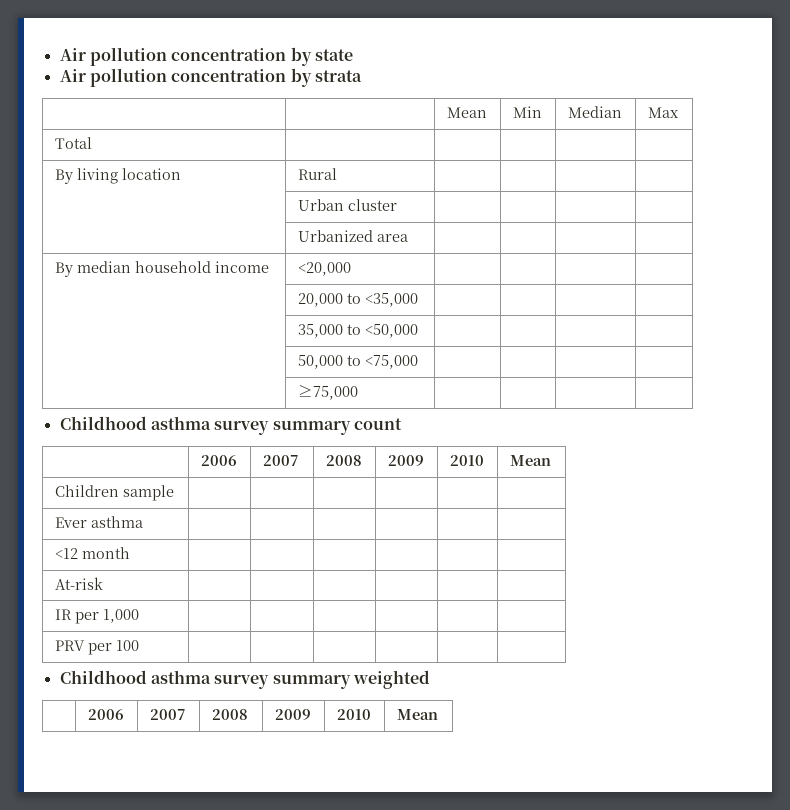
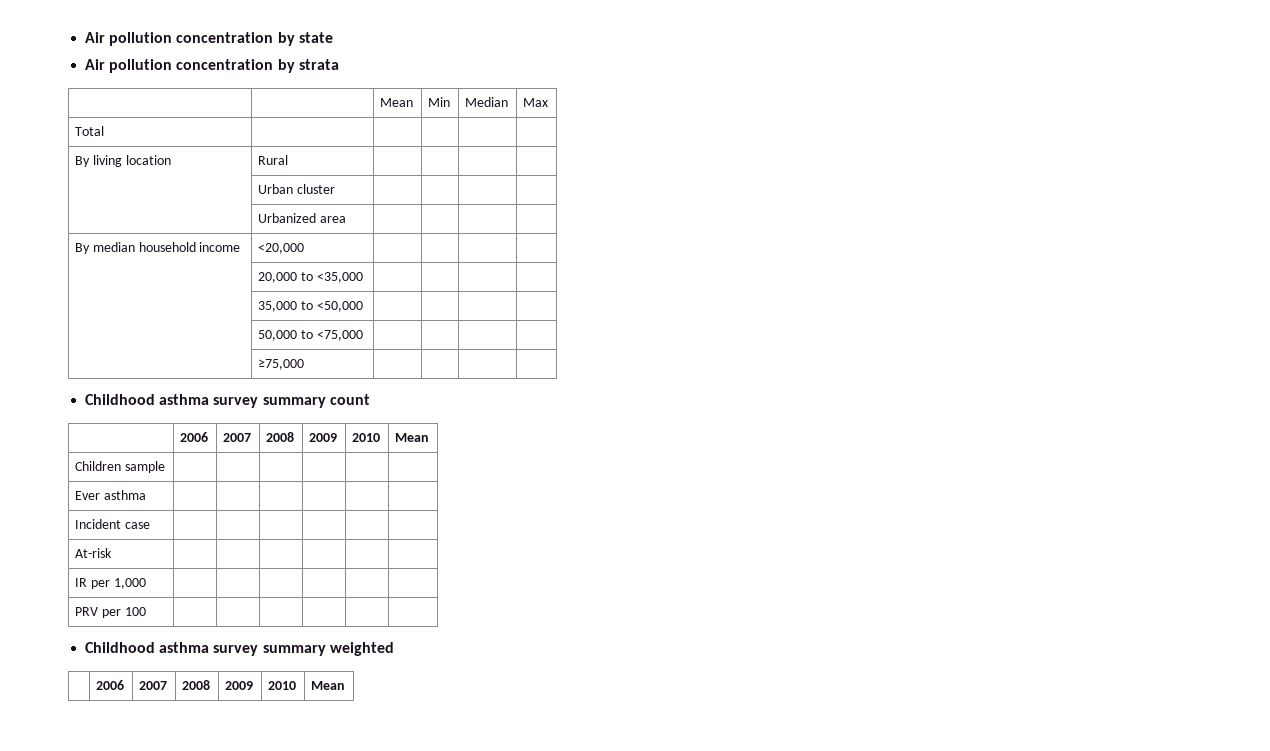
[54,547,130,559] <12 month -> [74,519,150,529] Incident case

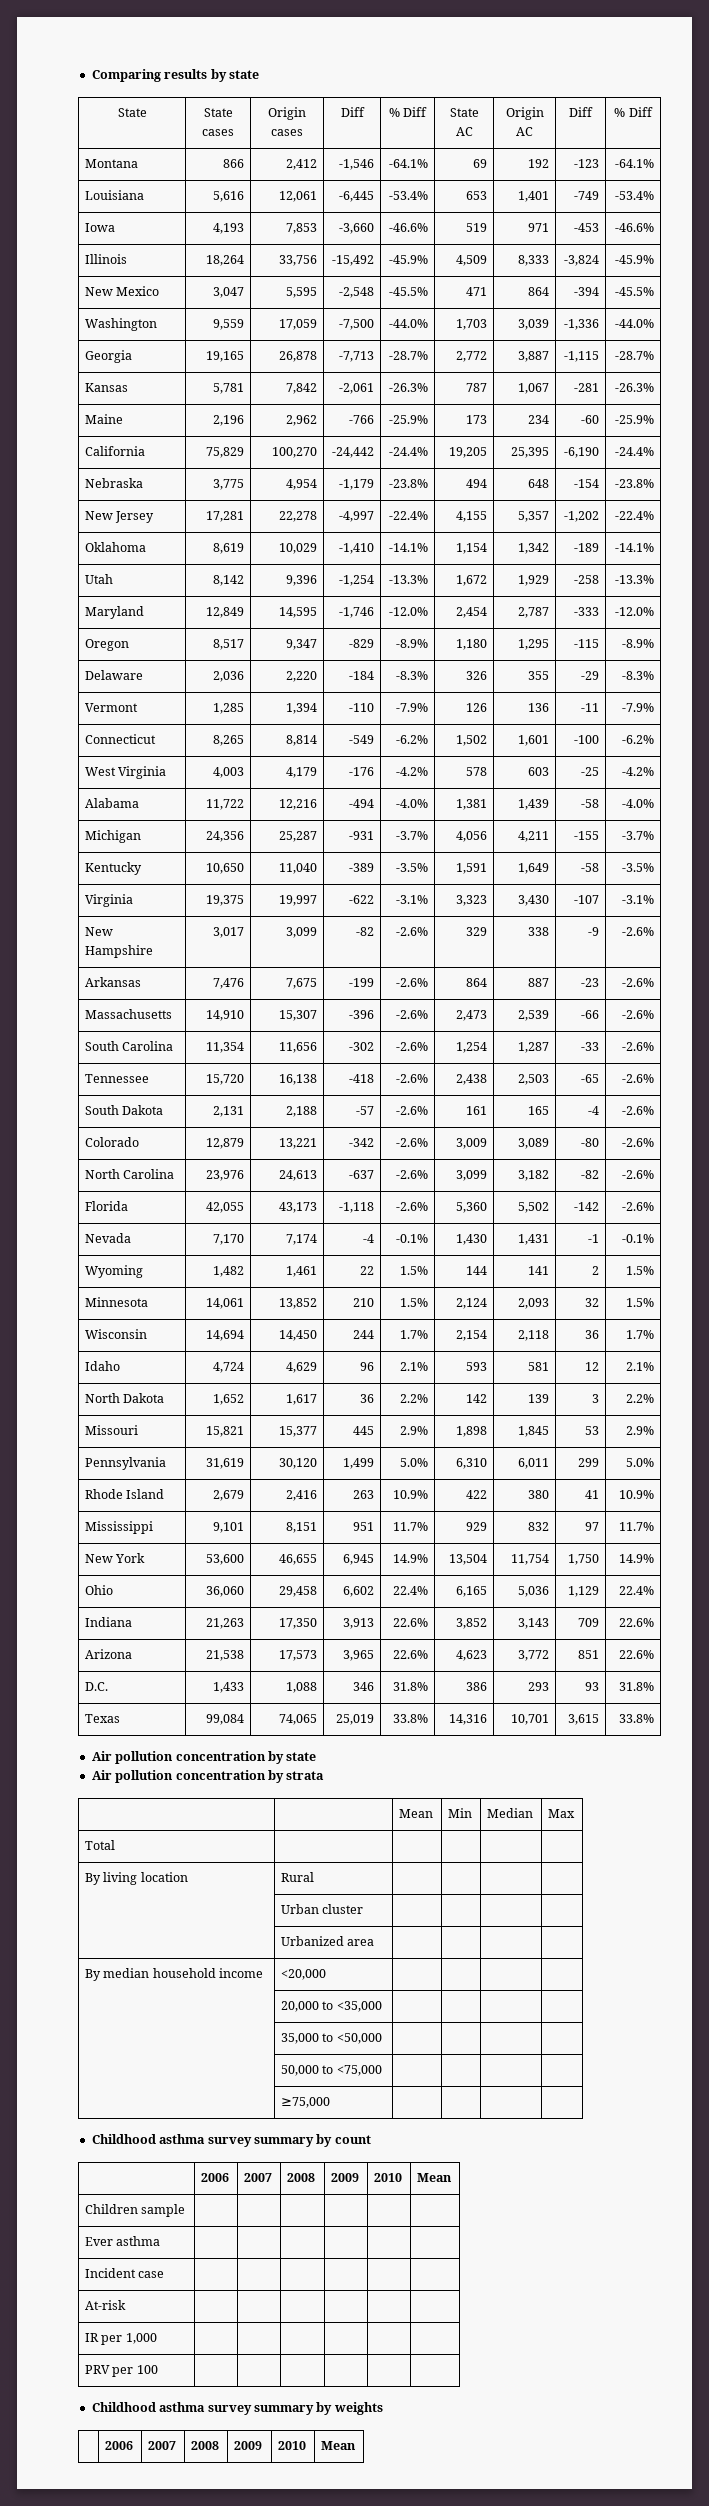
(85, 37) none -> [91,69,259,82] [117,108,147,117] [203,108,233,117] [202,129,234,136] [268,107,306,120] [271,129,303,136] [340,107,365,117] [388,107,428,117] [449,108,479,117] [455,127,473,136] [505,107,544,120] [516,127,533,136] [569,107,593,117] [614,107,653,117] [85,159,139,168] [222,159,244,168] [285,159,317,170] [338,159,374,170] [388,159,428,168] [472,159,487,168] [527,159,549,168] [573,159,599,168] [614,159,654,168] [85,190,145,200] [212,191,244,202] [278,191,317,202] [338,191,374,202] [388,191,428,200] [465,191,487,200] [517,191,549,202] [573,191,599,200] [614,191,654,200] [85,223,116,232] [212,223,244,234] [285,223,317,234] [338,223,374,234] [388,223,428,232] [465,223,487,232] [527,223,549,232] [573,223,599,232] [614,223,654,232] [85,254,128,264] [205,255,244,266] [278,255,317,266] [331,255,374,266] [388,255,428,264] [455,255,487,266] [517,255,549,266] [563,255,599,266] [614,255,654,264] [85,286,160,296] [212,287,244,298] [285,287,317,298] [338,287,374,298] [388,287,428,296] [465,287,487,296] [527,287,549,296] [573,287,599,296] [614,287,654,296] [85,318,158,331] [212,319,244,330] [278,319,317,330] [338,319,374,330] [388,319,428,328] [455,319,487,330] [517,319,549,330] [563,319,599,330] [614,319,654,328] [85,350,133,363] [205,351,244,362] [278,351,317,362] [338,351,374,362] [388,351,428,360] [455,351,487,362] [517,351,549,362] [563,351,599,362] [614,351,654,360] [85,383,129,392] [212,383,244,394] [285,383,317,394] [338,383,374,394] [388,383,428,392] [465,383,487,392] [517,383,549,394] [573,383,599,392] [614,383,654,392] [85,414,124,424] [212,415,244,426] [285,415,317,426] [348,415,374,424] [388,415,428,424] [465,415,487,424] [527,415,549,424] [580,415,599,424] [614,415,654,424] [85,446,146,456] [205,447,244,458] [271,447,317,458] [331,447,374,458] [388,447,428,456] [448,447,487,458] [510,447,549,458] [563,447,599,458] [614,447,654,456] [85,478,144,488] [212,479,244,490] [285,479,317,490] [338,479,374,490] [388,479,428,488] [465,479,487,488] [527,479,549,488] [573,479,599,488] [614,479,654,488] [85,511,155,523] [205,511,244,522] [278,511,317,522] [338,511,374,522] [388,511,428,520] [455,511,487,522] [517,511,549,522] [563,511,599,522] [614,511,654,520] [85,542,147,552] [212,543,244,554] [278,543,317,554] [338,543,374,554] [388,543,428,552] [455,543,487,554] [517,543,549,554] [573,543,599,552] [614,543,654,552] [85,574,114,584] [212,575,244,586] [285,575,317,586] [338,575,374,586] [388,575,428,584] [455,575,487,586] [517,575,549,586] [573,575,599,584] [614,575,654,584] [85,606,145,619] [205,607,244,618] [278,607,317,618] [338,607,374,618] [388,607,428,616] [455,607,487,618] [517,607,549,618] [573,607,599,616] [614,607,654,616] [85,639,130,651] [212,639,244,650] [285,639,317,650] [348,639,374,648] [395,639,428,648] [455,639,487,650] [517,639,549,650] [573,639,599,648] [621,639,654,648] [85,670,144,680] [212,671,244,682] [285,671,317,682] [348,671,374,680] [395,671,428,680] [465,671,487,680] [527,671,549,680] [580,671,599,680] [621,671,654,680] [85,703,139,712] [212,703,244,714] [285,703,317,714] [348,703,374,712] [395,703,428,712] [465,703,487,712] [527,703,549,712] [580,703,599,712] [621,703,654,712] [85,734,157,744] [212,735,244,746] [285,735,317,746] [348,735,374,744] [395,735,428,744] [455,735,487,746] [517,735,549,746] [573,735,599,744] [621,735,654,744] [85,766,167,779] [212,767,244,778] [285,767,317,778] [348,767,374,776] [395,767,428,776] [465,767,487,776] [527,767,549,776] [580,767,599,776] [621,767,654,776] [85,798,140,808] [205,799,244,810] [278,799,317,810] [348,799,374,808] [395,799,428,808] [455,799,487,810] [517,799,549,810] [580,799,599,808] [621,799,654,808] [85,830,142,843] [205,831,244,842] [278,831,317,842] [348,831,374,840] [395,831,428,840] [455,831,487,842] [517,831,549,842] [573,831,599,840] [621,831,654,840] [85,862,143,875] [205,863,244,874] [278,863,317,874] [348,863,374,872] [395,863,428,872] [455,863,487,874] [517,863,549,874] [580,863,599,872] [621,863,654,872] [85,894,134,907] [205,895,244,906] [278,895,317,906] [348,895,374,904] [395,895,428,904] [455,895,487,906] [517,895,549,906] [573,895,599,904] [621,895,654,904] [85,927,114,936] [85,945,154,958] [212,927,244,938] [285,927,317,938] [355,927,374,936] [395,927,428,936] [465,927,487,936] [527,927,549,936] [587,927,599,936] [621,927,654,936] [85,977,142,987] [212,978,244,989] [285,978,317,989] [348,978,374,987] [395,978,428,987] [465,978,487,987] [527,978,549,987] [580,978,599,987] [621,978,654,987] [85,1009,173,1019] [205,1010,244,1021] [278,1010,317,1021] [348,1010,374,1019] [395,1010,428,1019] [455,1010,487,1021] [517,1010,549,1021] [580,1010,599,1019] [621,1010,654,1019] [85,1041,174,1051] [205,1042,244,1053] [278,1042,317,1053] [348,1042,374,1051] [395,1042,428,1051] [455,1042,487,1053] [517,1042,549,1053] [580,1042,599,1051] [621,1042,654,1051] [85,1074,150,1083] [205,1074,244,1085] [278,1074,317,1085] [348,1074,374,1083] [395,1074,428,1083] [455,1074,487,1085] [517,1074,549,1085] [580,1074,599,1083] [621,1074,654,1083] [85,1105,164,1115] [212,1106,244,1117] [285,1106,317,1117] [355,1106,374,1115] [395,1106,428,1115] [465,1106,487,1115] [527,1106,549,1115] [587,1106,599,1115] [621,1106,654,1115] [85,1137,140,1147] [205,1138,244,1149] [278,1138,317,1149] [348,1138,374,1147] [395,1138,428,1147] [455,1138,487,1149] [517,1138,549,1149] [580,1138,599,1147] [621,1138,654,1147] [85,1169,175,1179] [205,1170,244,1181] [278,1170,317,1181] [348,1170,374,1179] [395,1170,428,1179] [455,1170,487,1181] [517,1170,549,1181] [580,1170,599,1179] [621,1170,654,1179] [85,1201,129,1211] [205,1202,244,1213] [278,1202,317,1213] [338,1202,374,1213] [395,1202,428,1211] [455,1202,487,1213] [517,1202,549,1213] [573,1202,599,1211] [621,1202,654,1211] [85,1233,132,1243] [212,1234,244,1245] [285,1234,317,1245] [362,1234,374,1243] [395,1234,428,1243] [455,1234,487,1245] [517,1234,549,1245] [587,1234,599,1243] [621,1234,654,1243] [85,1265,144,1278] [212,1266,244,1277] [285,1266,317,1277] [359,1266,374,1275] [399,1266,428,1275] [465,1266,487,1275] [527,1266,549,1275] [591,1266,599,1275] [625,1266,654,1275] [85,1297,149,1307] [205,1298,244,1309] [278,1298,317,1309] [352,1298,374,1307] [399,1298,428,1307] [455,1298,487,1309] [517,1298,549,1309] [584,1298,599,1307] [625,1298,654,1307] [85,1329,148,1339] [205,1330,244,1341] [278,1330,317,1341] [352,1330,374,1339] [399,1330,428,1339] [455,1330,487,1341] [517,1330,549,1341] [584,1330,599,1339] [625,1330,654,1339] [85,1361,121,1371] [212,1362,244,1373] [285,1362,317,1373] [359,1362,374,1371] [399,1362,428,1371] [465,1362,487,1371] [527,1362,549,1371] [584,1362,599,1371] [625,1362,654,1371] [85,1393,165,1403] [212,1394,244,1405] [285,1394,317,1405] [359,1394,374,1403] [399,1394,428,1403] [465,1394,487,1403] [527,1394,549,1403] [591,1394,599,1403] [625,1394,654,1403] [85,1425,139,1435] [205,1426,244,1437] [278,1426,317,1437] [352,1426,374,1435] [399,1426,428,1435] [455,1426,487,1437] [517,1426,549,1437] [584,1426,599,1435] [625,1426,654,1435] [85,1457,167,1470] [205,1458,244,1469] [278,1458,317,1469] [342,1458,374,1469] [399,1458,428,1467] [455,1458,487,1469] [517,1458,549,1469] [577,1458,599,1467] [625,1458,654,1467] [85,1489,165,1499] [212,1490,244,1501] [285,1490,317,1501] [352,1490,374,1499] [392,1490,428,1499] [465,1490,487,1499] [527,1490,549,1499] [584,1490,599,1499] [618,1490,654,1499] [85,1521,154,1534] [212,1522,244,1533] [285,1522,317,1533] [352,1522,374,1531] [392,1522,428,1531] [465,1522,487,1531] [527,1522,549,1531] [584,1522,599,1531] [618,1522,654,1531] [85,1553,146,1563] [205,1554,244,1565] [278,1554,317,1565] [342,1554,374,1565] [392,1554,428,1563] [448,1554,487,1565] [510,1554,549,1565] [567,1554,599,1565] [618,1554,654,1563] [85,1585,114,1595] [205,1586,244,1597] [278,1586,317,1597] [342,1586,374,1597] [392,1586,428,1595] [455,1586,487,1597] [517,1586,549,1597] [567,1586,599,1597] [618,1586,654,1595] [85,1617,133,1627] [205,1618,244,1629] [278,1618,317,1629] [342,1618,374,1629] [392,1618,428,1627] [455,1618,487,1629] [517,1618,549,1629] [577,1618,599,1627] [618,1618,654,1627] [85,1649,133,1659] [205,1650,244,1661] [278,1650,317,1661] [342,1650,374,1661] [392,1650,428,1659] [455,1650,487,1661] [517,1650,549,1661] [577,1650,599,1659] [618,1650,654,1659] [85,1682,109,1691] [212,1682,244,1693] [285,1682,317,1693] [352,1682,374,1691] [392,1682,428,1691] [465,1682,487,1691] [527,1682,549,1691] [584,1682,599,1691] [618,1682,654,1691] [85,1714,121,1723] [205,1714,244,1725] [278,1714,317,1725] [335,1714,374,1725] [392,1714,428,1723] [448,1714,487,1725] [510,1714,549,1725] [567,1714,599,1725] [618,1714,654,1723] Comparing results by state // State | State cases | Origin cases | Diff | % Diff | State AC | Origin AC | Diff | % Diff // Montana | 866 | 2,412 | -1,546 | -64.1% | 69 | 192 | -123 | -64.1% // Louisiana | 5,616 | 12,061 | -6,445 | -53.4% | 653 | 1,401 | -749 | -53.4% // Iowa | 4,193 | 7,853 | -3,660 | -46.6% | 519 | 971 | -453 | -46.6% // Illinois | 18,264 | 33,756 | -15,492 | -45.9% | 4,509 | 8,333 | -3,824 | -45.9% // New Mexico | 3,047 | 5,595 | -2,548 | -45.5% | 471 | 864 | -394 | -45.5% // Washington | 9,559 | 17,059 | -7,500 | -44.0% | 1,703 | 3,039 | -1,336 | -44.0% // Georgia | 19,165 | 26,878 | -7,713 | -28.7% | 2,772 | 3,887 | -1,115 | -28.7% // Kansas | 5,781 | 7,842 | -2,061 | -26.3% | 787 | 1,067 | -281 | -26.3% // Maine | 2,196 | 2,962 | -766 | -25.9% | 173 | 234 | -60 | -25.9% // California | 75,829 | 100,270 | -24,442 | -24.4% | 19,205 | 25,395 | -6,190 | -24.4% // Nebraska | 3,775 | 4,954 | -1,179 | -23.8% | 494 | 648 | -154 | -23.8% // New Jersey | 17,281 | 22,278 | -4,997 | -22.4% | 4,155 | 5,357 | -1,202 | -22.4% // Oklahoma | 8,619 | 10,029 | -1,410 | -14.1% | 1,154 | 1,342 | -189 | -14.1% // Utah | 8,142 | 9,396 | -1,254 | -13.3% | 1,672 | 1,929 | -258 | -13.3% // Maryland | 12,849 | 14,595 | -1,746 | -12.0% | 2,454 | 2,787 | -333 | -12.0% // Oregon | 8,517 | 9,347 | -829 | -8.9% | 1,180 | 1,295 | -115 | -8.9% // Delaware | 2,036 | 2,220 | -184 | -8.3% | 326 | 355 | -29 | -8.3% // Vermont | 1,285 | 1,394 | -110 | -7.9% | 126 | 136 | -11 | -7.9% // Connecticut | 8,265 | 8,814 | -549 | -6.2% | 1,502 | 1,601 | -100 | -6.2% // West Virginia | 4,003 | 4,179 | -176 | -4.2% | 578 | 603 | -25 | -4.2% // Alabama | 11,722 | 12,216 | -494 | -4.0% | 1,381 | 1,439 | -58 | -4.0% // Michigan | 24,356 | 25,287 | -931 | -3.7% | 4,056 | 4,211 | -155 | -3.7% // Kentucky | 10,650 | 11,040 | -389 | -3.5% | 1,591 | 1,649 | -58 | -3.5% // Virginia | 19,375 | 19,997 | -622 | -3.1% | 3,323 | 3,430 | -107 | -3.1% // New Hampshire | 3,017 | 3,099 | -82 | -2.6% | 329 | 338 | -9 | -2.6% // Arkansas | 7,476 | 7,675 | -199 | -2.6% | 864 | 887 | -23 | -2.6% // Massachusetts | 14,910 | 15,307 | -396 | -2.6% | 2,473 | 2,539 | -66 | -2.6% // South Carolina | 11,354 | 11,656 | -302 | -2.6% | 1,254 | 1,287 | -33 | -2.6% // Tennessee | 15,720 | 16,138 | -418 | -2.6% | 2,438 | 2,503 | -65 | -2.6% // South Dakota | 2,131 | 2,188 | -57 | -2.6% | 161 | 165 | -4 | -2.6% // Colorado | 12,879 | 13,221 | -342 | -2.6% | 3,009 | 3,089 | -80 | -2.6% // North Carolina | 23,976 | 24,613 | -637 | -2.6% | 3,099 | 3,182 | -82 | -2.6% // Florida | 42,055 | 43,173 | -1,118 | -2.6% | 5,360 | 5,502 | -142 | -2.6% // Nevada | 7,170 | 7,174 | -4 | -0.1% | 1,430 | 1,431 | -1 | -0.1% // Wyoming | 1,482 | 1,461 | 22 | 1.5% | 144 | 141 | 2 | 1.5% // Minnesota | 14,061 | 13,852 | 210 | 1.5% | 2,124 | 2,093 | 32 | 1.5% // Wisconsin | 14,694 | 14,450 | 244 | 1.7% | 2,154 | 2,118 | 36 | 1.7% // Idaho | 4,724 | 4,629 | 96 | 2.1% | 593 | 581 | 12 | 2.1% // North Dakota | 1,652 | 1,617 | 36 | 2.2% | 142 | 139 | 3 | 2.2% // Missouri | 15,821 | 15,377 | 445 | 2.9% | 1,898 | 1,845 | 53 | 2.9% // Pennsylvania | 31,619 | 30,120 | 1,499 | 5.0% | 6,310 | 6,011 | 299 | 5.0% // Rhode Island | 2,679 | 2,416 | 263 | 10.9% | 422 | 380 | 41 | 10.9% // Mississippi | 9,101 | 8,151 | 951 | 11.7% | 929 | 832 | 97 | 11.7% // New York | 53,600 | 46,655 | 6,945 | 14.9% | 13,504 | 11,754 | 1,750 | 14.9% // Ohio | 36,060 | 29,458 | 6,602 | 22.4% | 6,165 | 5,036 | 1,129 | 22.4% // Indiana | 21,263 | 17,350 | 3,913 | 22.6% | 3,852 | 3,143 | 709 | 22.6% // Arizona | 21,538 | 17,573 | 3,965 | 22.6% | 4,623 | 3,772 | 851 | 22.6% // D.C. | 1,433 | 1,088 | 346 | 31.8% | 386 | 293 | 93 | 31.8% // Texas | 99,084 | 74,065 | 25,019 | 33.8% | 14,316 | 10,701 | 3,615 | 33.8% //
(326, 402) none -> [316,2134,333,2147] by
[329,642,394,656] weighted -> [316,2402,383,2415] by weights

